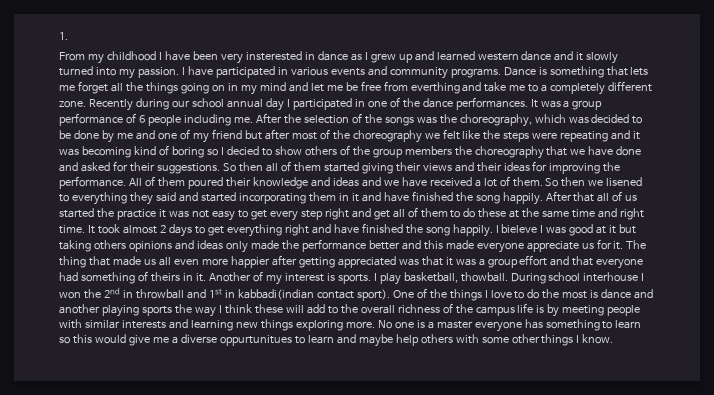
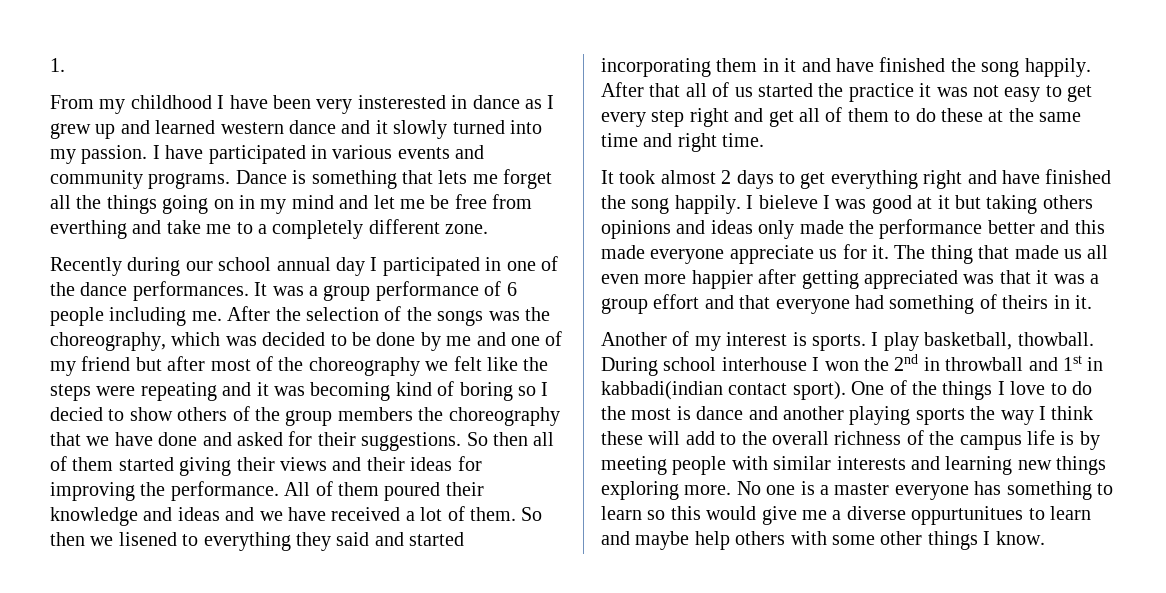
(86, 104) none -> (489, 229) //
(85, 229) none -> (765, 140) //
(206, 277) none -> (1092, 302) //

